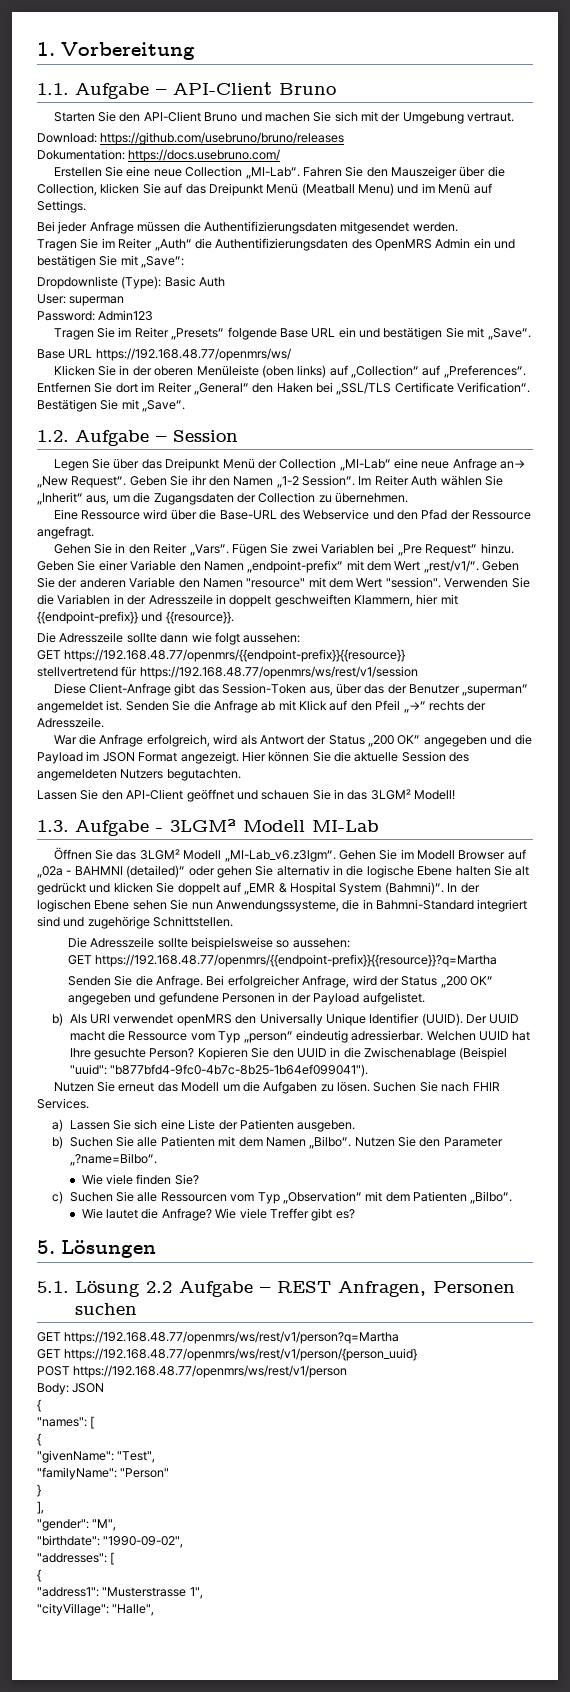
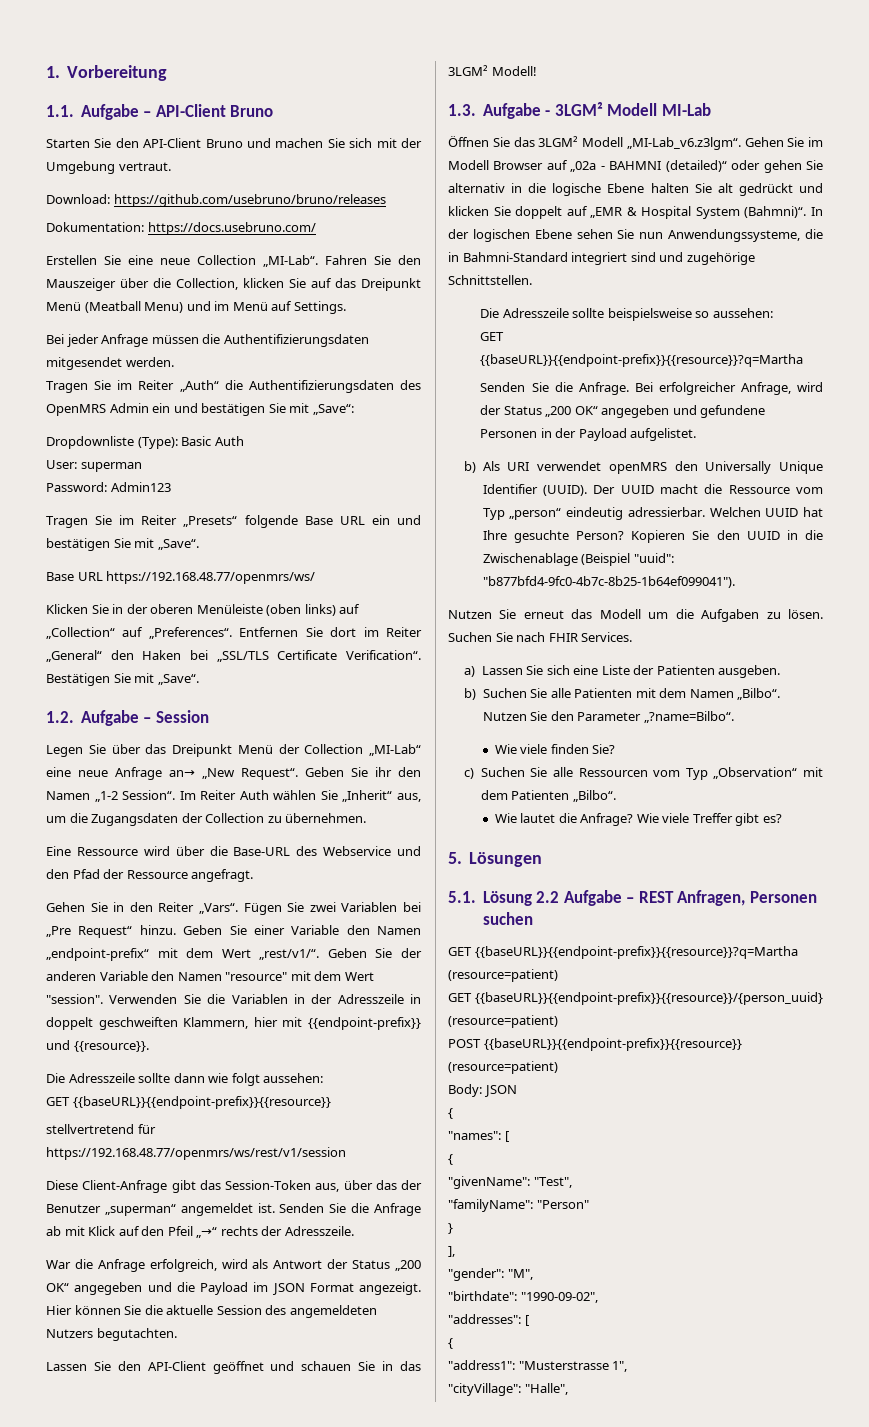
[64,649,406,662] https://192.168.48.77/openmrs/{{endpoint-prefix}}{{resource}} -> [72,1096,331,1109] {{baseURL}}{{endpoint-prefix}}{{resource}}
[95,954,498,967] https://192.168.48.77/openmrs/{{endpoint-prefix}}{{resource}}?q=Martha -> [480,354,804,367] {{baseURL}}{{endpoint-prefix}}{{resource}}?q=Martha
[64,1331,400,1344] [37,1348,418,1361] https://192.168.48.77/openmrs/ws/rest/v1/person?q=Martha // GET https://192.168.48.77/openmrs/ws/rest/v1/person/{person_uuid} -> [474,946,798,959] [448,969,558,982] [448,992,823,1005] [448,1015,558,1028] {{baseURL}}{{endpoint-prefix}}{{resource}}?q=Martha (resource=patient) // GET {{baseURL}}{{endpoint-prefix}}{{resource}}/{person_uuid} (resource=patient)
[73,1365,348,1378] https://192.168.48.77/openmrs/ws/rest/v1/person -> [483,1038,742,1051] [448,1061,558,1074] {{baseURL}}{{endpoint-prefix}}{{resource}} (resource=patient)

